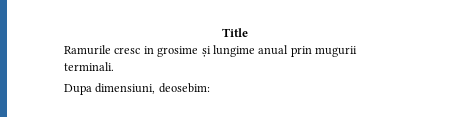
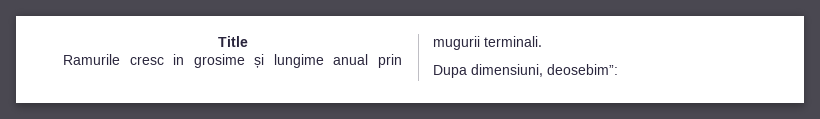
[158,83,210,93] deosebim: -> [547,64,618,75] deosebim”:

